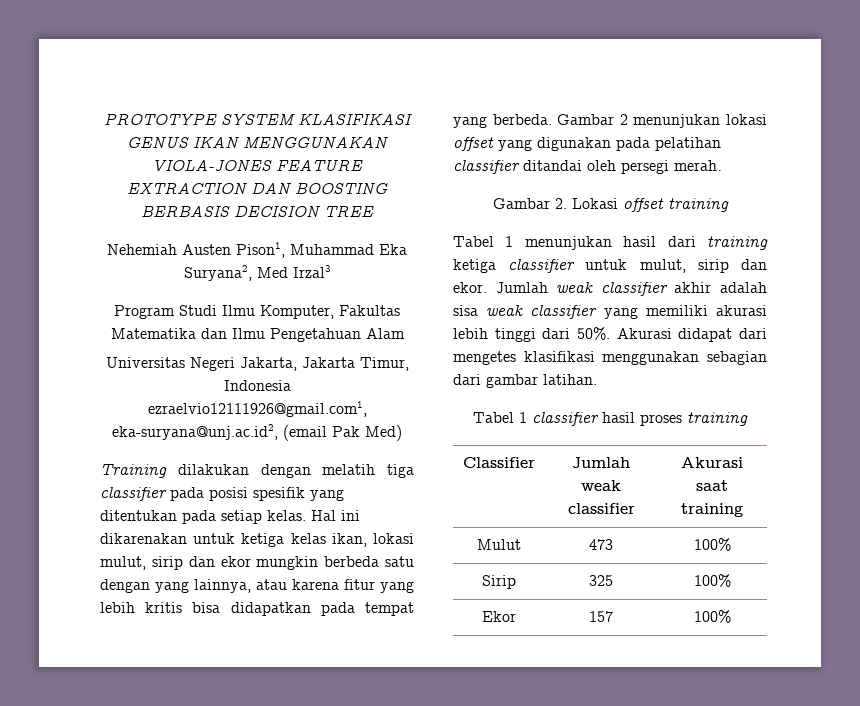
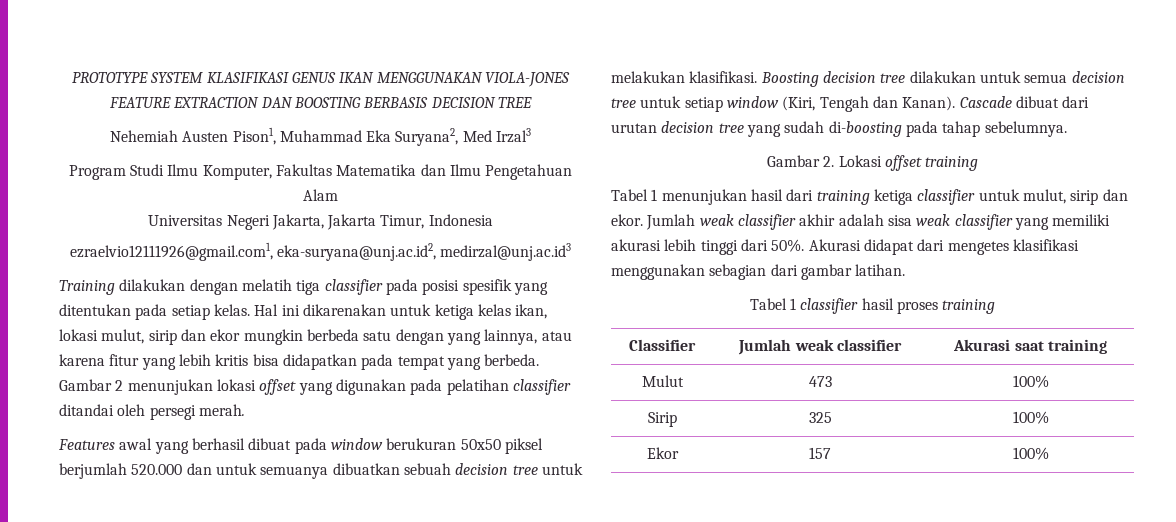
[283,425,402,441] (email Pak Med) -> [440,243,572,261] medirzal@unj.ac.id3
(722, 165) none -> [58,438,543,454] [59,463,583,479] [611,71,1125,87] [611,96,1090,112] [611,121,1067,137] // Features awal yang berhasil dibuat pada window berukuran 50x50 piksel berjumlah 520.000 dan untuk semuanya dibuatkan sebuah decision tree untuk melakukan klasifikasi. Boosting decision tree dilakukan untuk semua decision tree untuk setiap window (Kiri, Tengah dan Kanan). Cascade dibuat dari urutan decision tree yang sudah di-boosting pada tahap sebelumnya.

